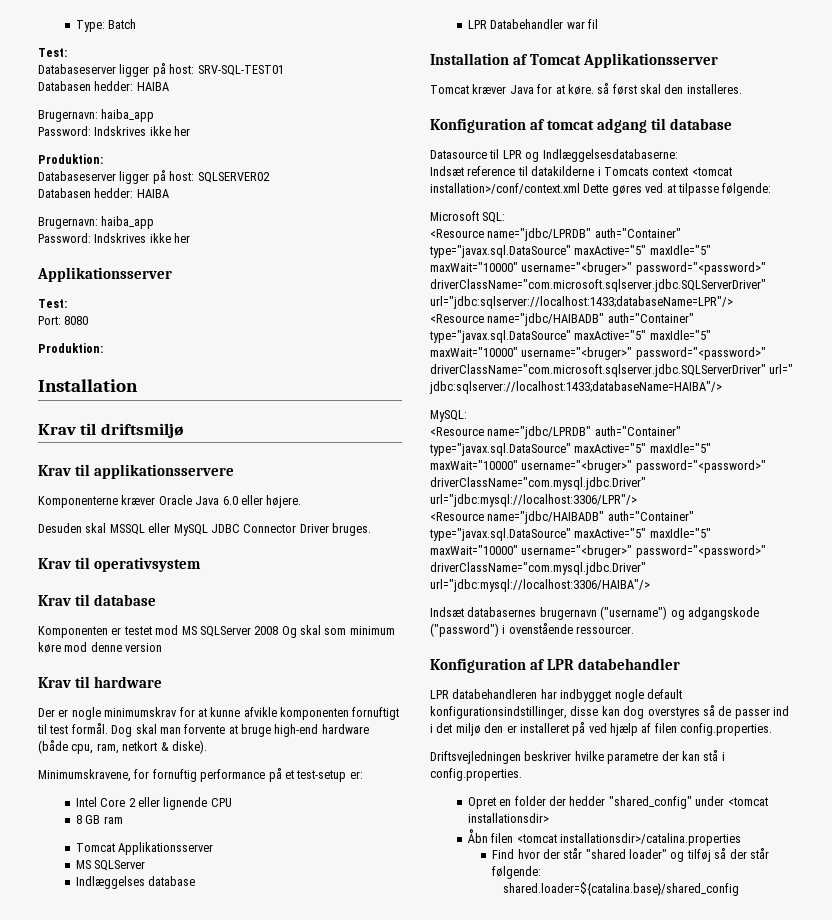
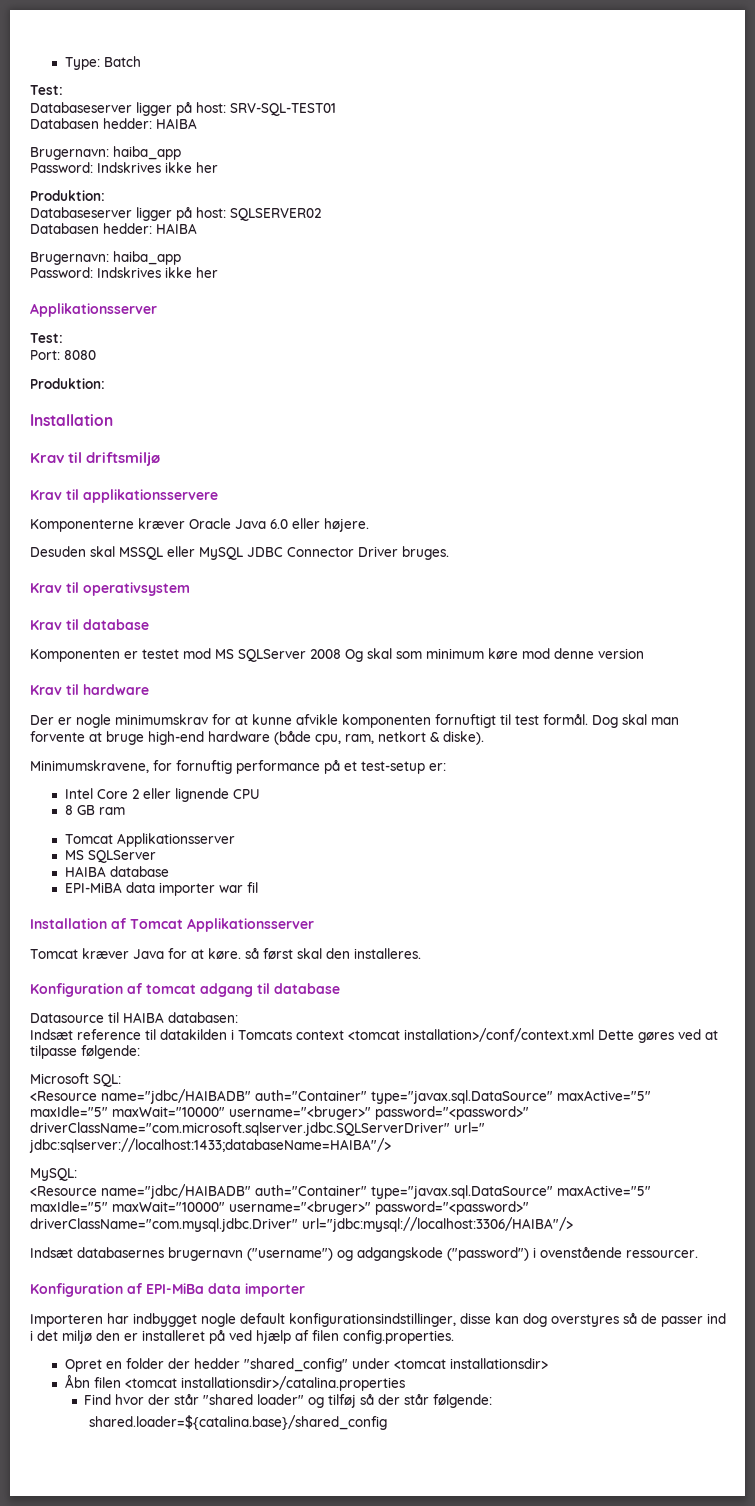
[75,876,196,889] [467,19,564,29] Indlæggelses database // LPR Databehandler -> [64,866,169,877] [64,882,215,896] HAIBA database // EPI-MiBA data importer
[502,149,678,162] LPR og Indlæggelsesdatabaserne: -> [123,1012,238,1023] HAIBA databasen:
[531,166,595,176] datakilderne -> [160,1029,227,1040] datakilden
[430,228,681,241] [429,245,711,258] [430,262,766,275] [430,279,766,292] [430,296,733,309] // <Resource name="jdbc/LPRDB" auth="Container" type="javax.sql.DataSource" maxActive="5" maxIdle="5" maxWait="10000" username="<bruger>" password="<password>" driverClassName="com.microsoft.sqlserver.jdbc.SQLServerDriver" url="jdbc:sqlserver://localhost:1433;databaseName=LPR"/> -> (121, 1080) none
[430,426,681,439] [429,443,711,456] [430,460,766,473] [430,477,646,490] [430,494,637,507] // <Resource name="jdbc/LPRDB" auth="Container" type="javax.sql.DataSource" maxActive="5" maxIdle="5" maxWait="10000" username="<bruger>" password="<password>" driverClassName="com.mysql.jdbc.Driver" url="jdbc:mysql://localhost:3306/LPR"/> -> (77, 1174) none
[546,658,680,670] [430,689,538,699] LPR databehandler // LPR databehandleren -> [146,1283,305,1297] [30,1314,103,1327] EPI-MiBa data importer // Importeren
[430,750,725,764] [430,768,522,781] // Driftsvejledningen beskriver hvilke parametre der kan stå i config.properties. -> (454, 1337) none

